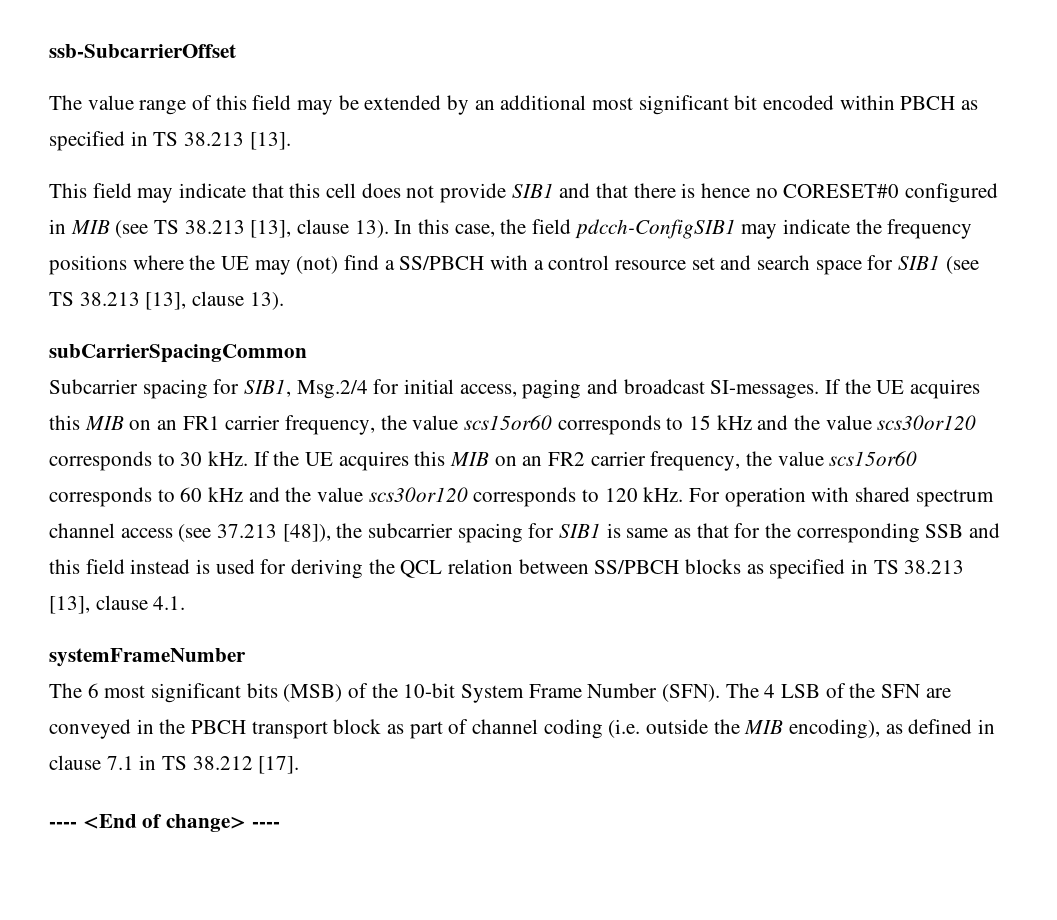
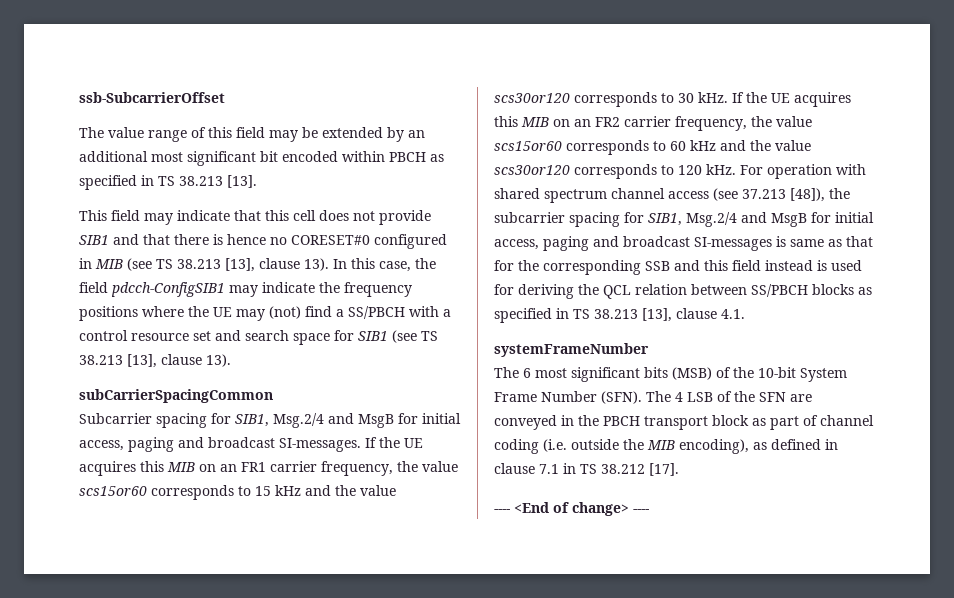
(368, 389) none -> [328,413,394,428] and MsgB
[559,523,602,538] SIB1 -> [648,212,874,227] [494,236,772,251] SIB1, Msg.2/4 and MsgB for initial access, paging and broadcast SI-messages

